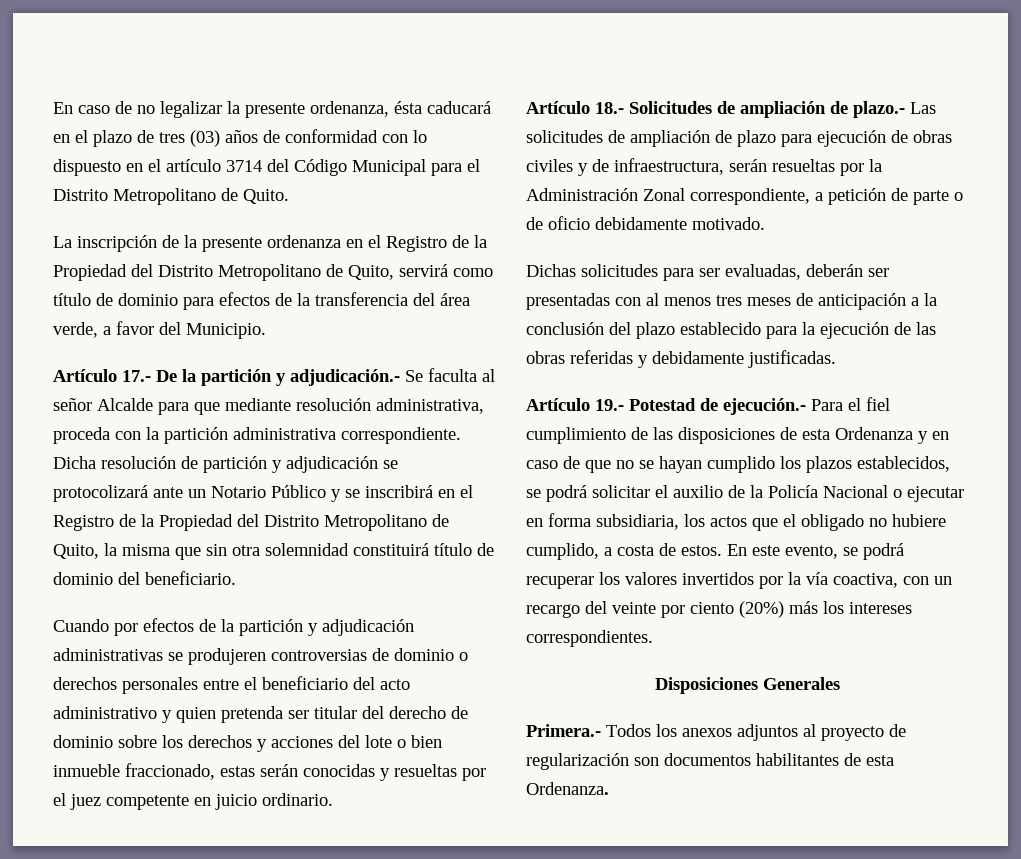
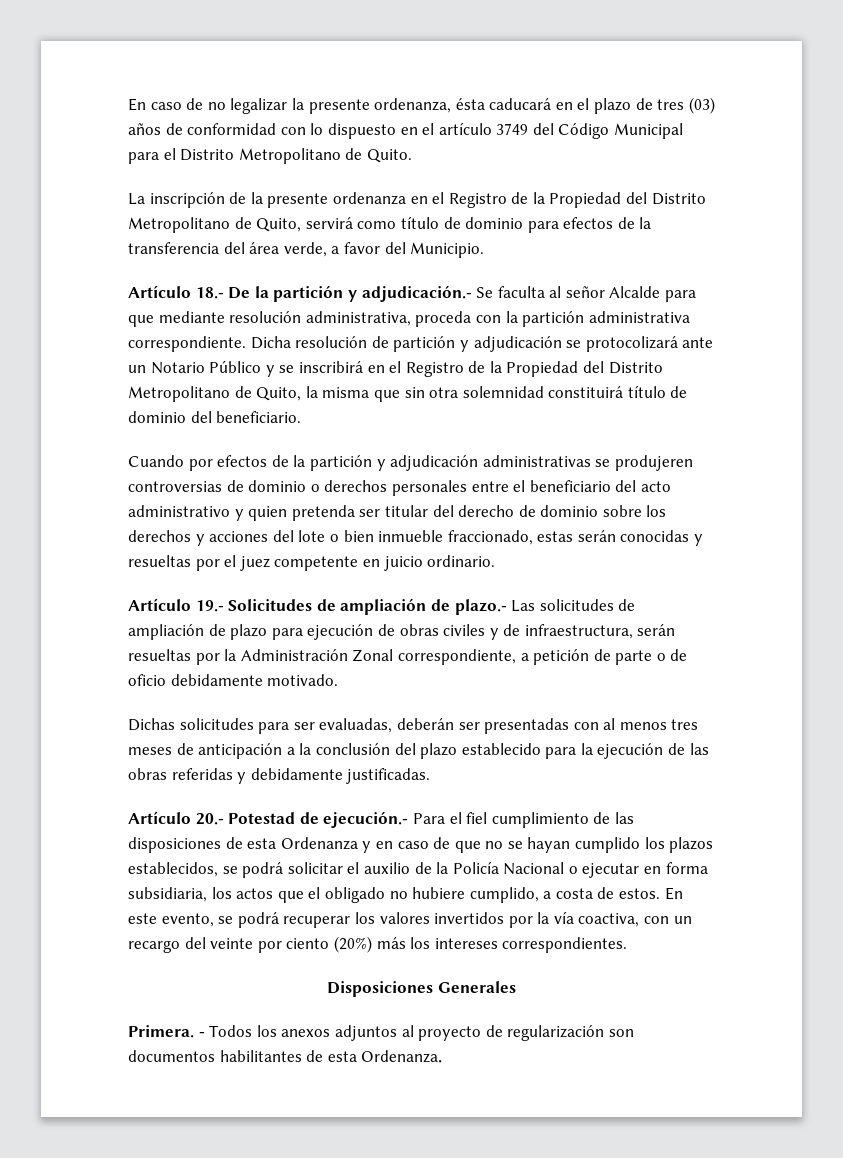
[226,160,262,172] 3714 -> [496,123,529,135] 3749
[122,370,151,382] 17.- -> [195,287,224,299] 18.-
[595,102,624,114] 18.- -> [195,600,224,612] 19.-
[595,399,624,411] 19.- -> [195,813,224,825] 20.-
[526,724,601,737] Primera.- -> [128,1025,205,1038] Primera. -

